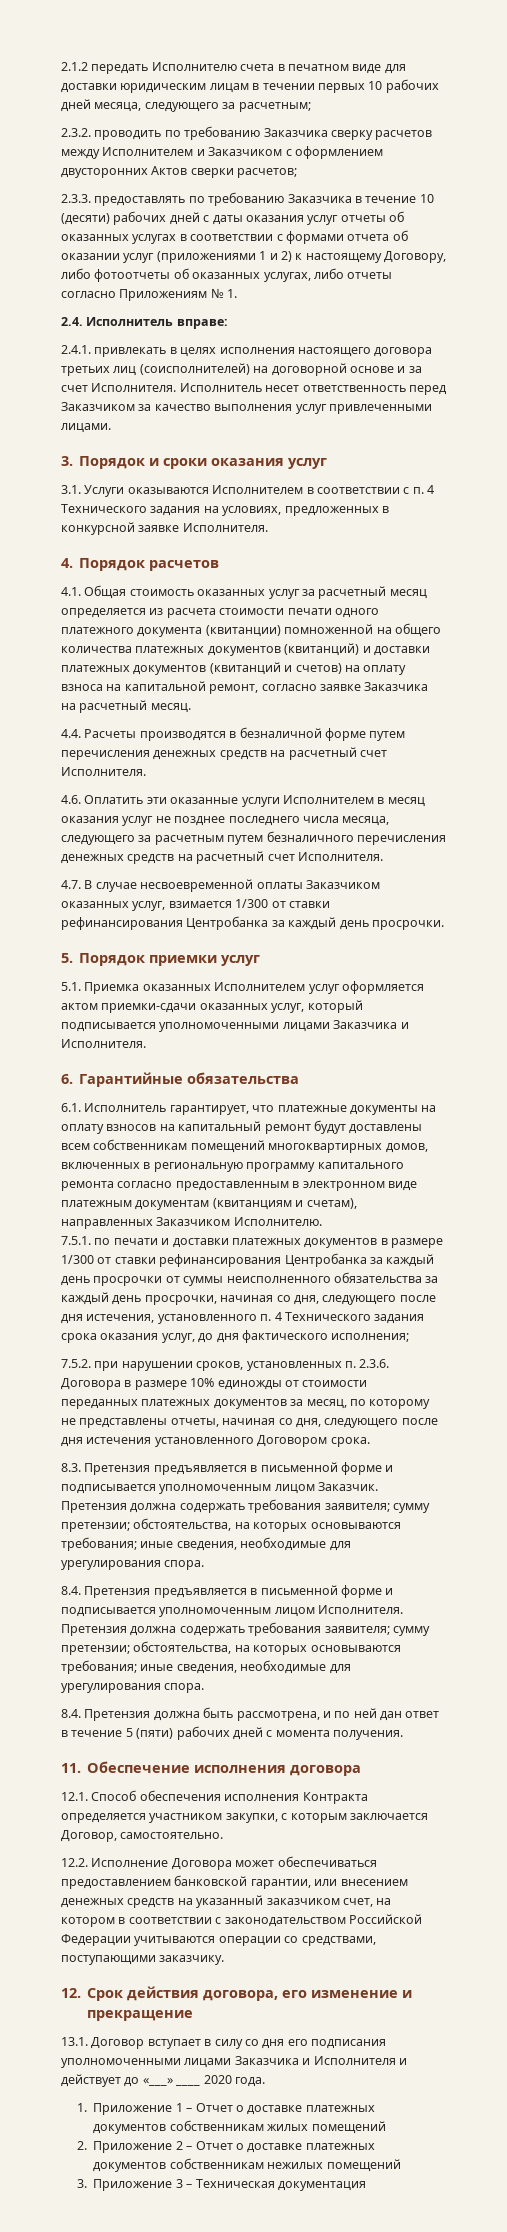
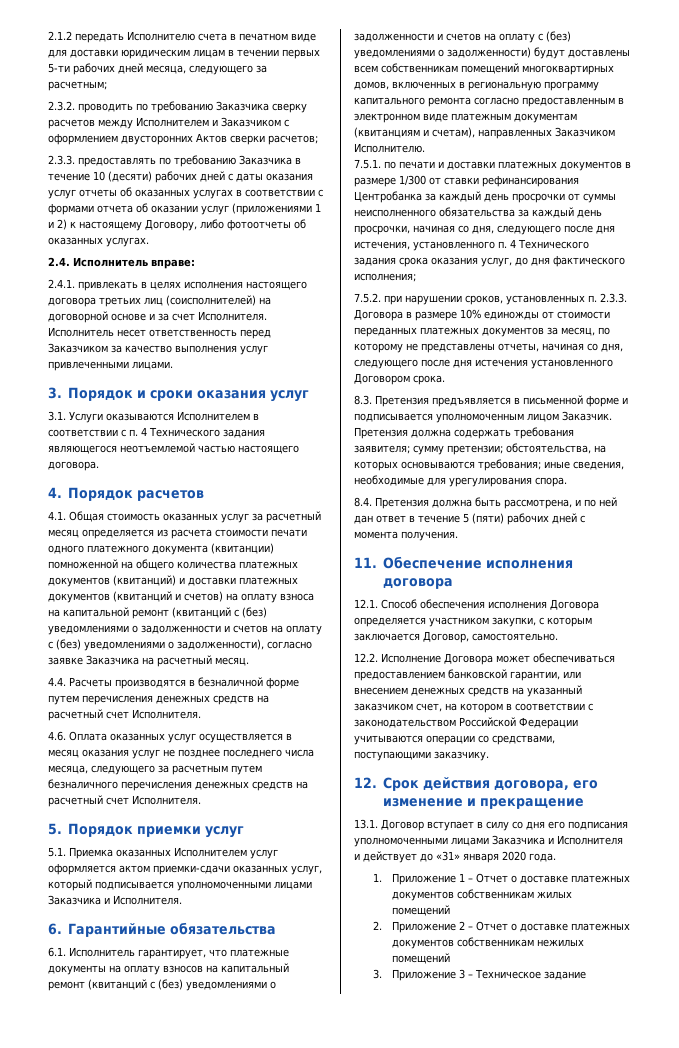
[368,81,383,90] 10 -> [48,63,70,73] 5-ти
[263,268,393,282] [61,288,238,301] услугах, либо отчеты согласно Приложениям № 1. -> [106,237,149,247] услугах.
[203,506,389,516] [61,522,268,535] на условиях, предложенных в конкурсной заявке Исполнителя. -> [48,443,299,454] [48,461,99,471] являющегося неотъемлемой частью настоящего договора.
[209,684,259,694] ремонт, -> [132,607,267,619] [48,625,322,635] [48,639,264,651] ремонт (квитанций с (без) уведомлениями о задолженности и счетов на оплату с (без) уведомлениями о задолженности),
[84,795,374,807] Оплатить эти оказанные услуги Исполнителем -> [69,731,283,743] Оплата оказанных услуг осуществляется
[61,879,380,892] [61,899,330,911] [61,916,444,930] // 4.7. В случае несвоевременной оплаты Заказчиком оказанных услуг, взимается 1/300 от ставки рефинансирования Центробанка за каждый день просрочки. -> (201, 800) none
(311, 1129) none -> [88,979,276,991] [354,31,571,43] [354,47,531,59] (квитанций с (без) уведомлениями о задолженности и счетов на оплату с (без) уведомлениями о задолженности)
[359,1359,390,1368] 2.3.6. -> [600,293,627,303] 2.3.3.
[61,1585,394,1598] [61,1605,404,1617] [61,1622,430,1636] [61,1641,401,1655] [61,1660,351,1674] [61,1683,205,1693] // 8.4. Претензия предъявляется в письменной форме и подписывается уполномоченным лицом Исполнителя. Претензия должна содержать требования заявителя; сумму претензии; обстоятельства, на которых основываются требования; иные сведения, необходимые для урегулирования спора. -> (567, 482) none
[302,1792,368,1804] Контракта -> [550,599,599,611] Договора
[142,2078,201,2086] «___» ____ -> [436,851,499,863] «31» января
[195,2179,366,2191] Техническая документация -> [475,969,587,980] Техническое задание

